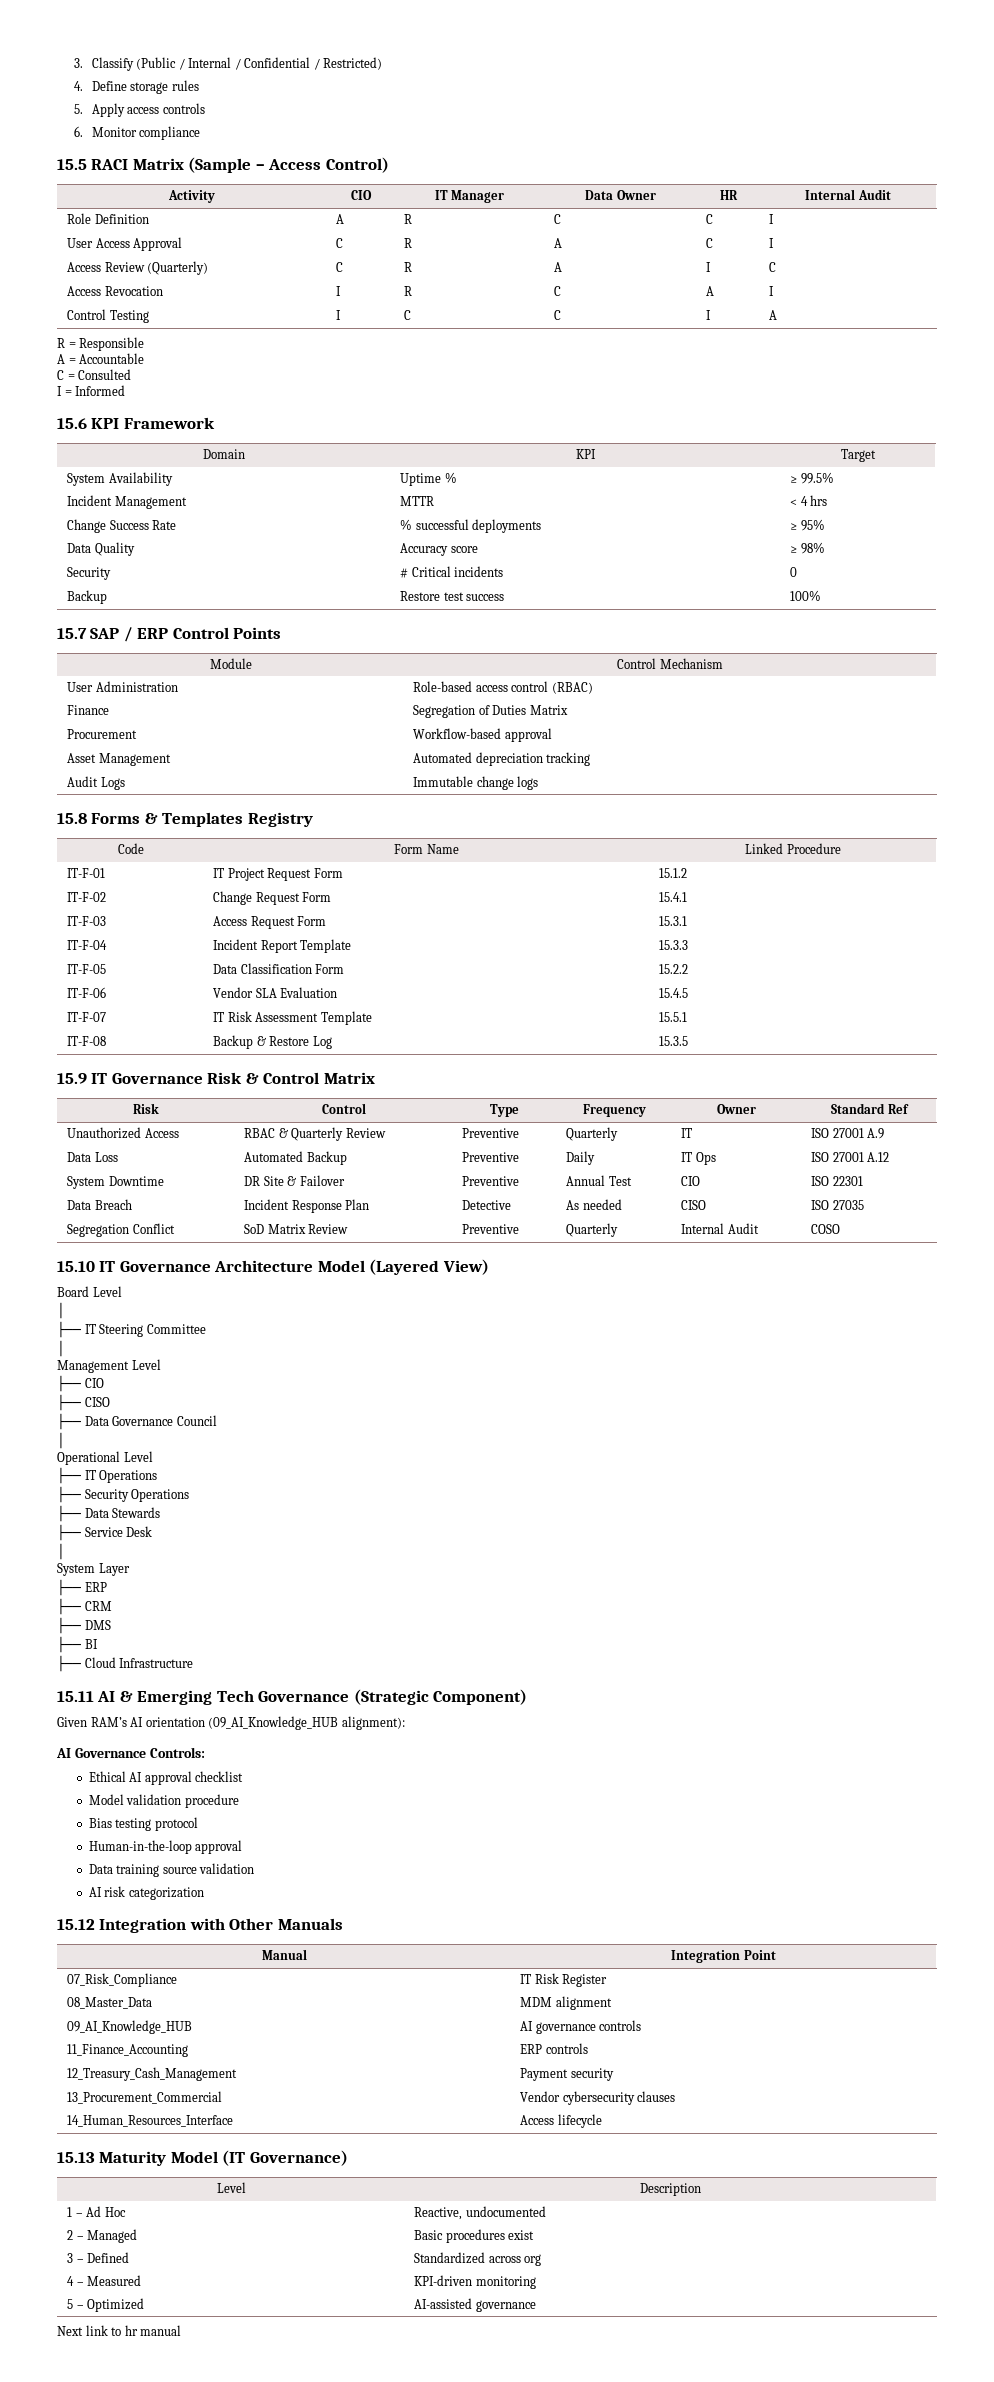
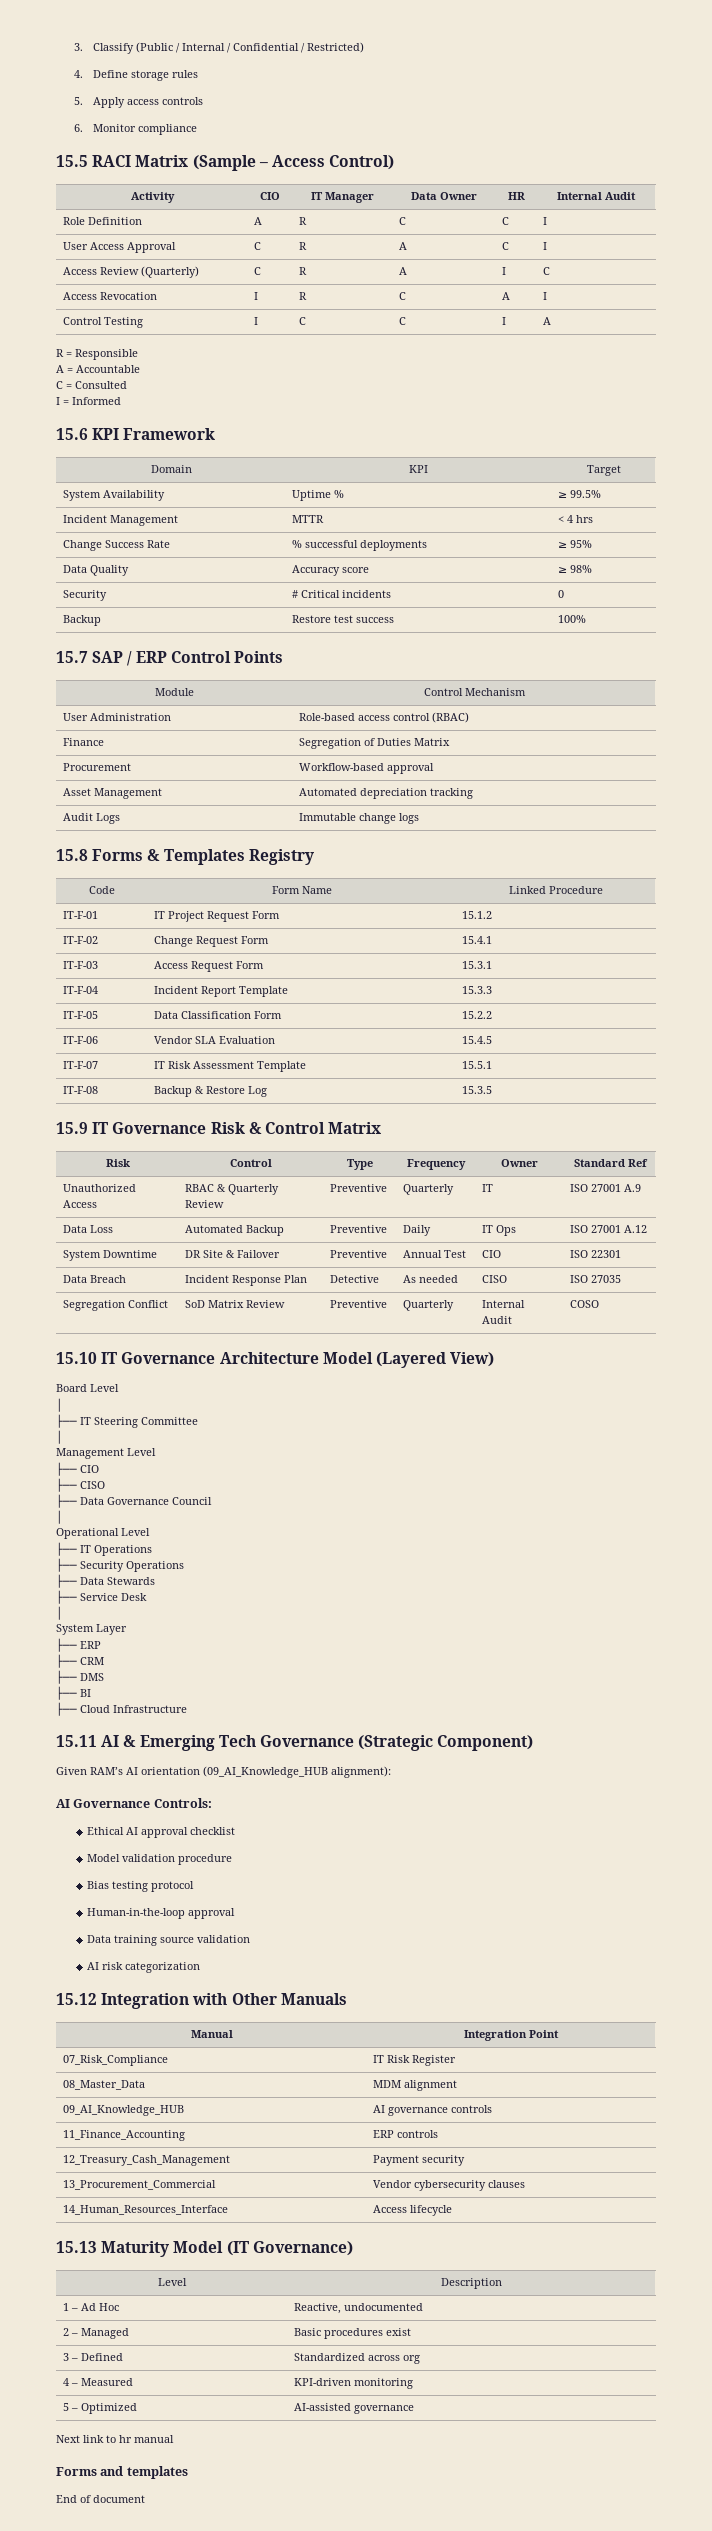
(182, 2330) none -> [56,2466,188,2479] [56,2495,145,2503] // Forms and templates // End of document

